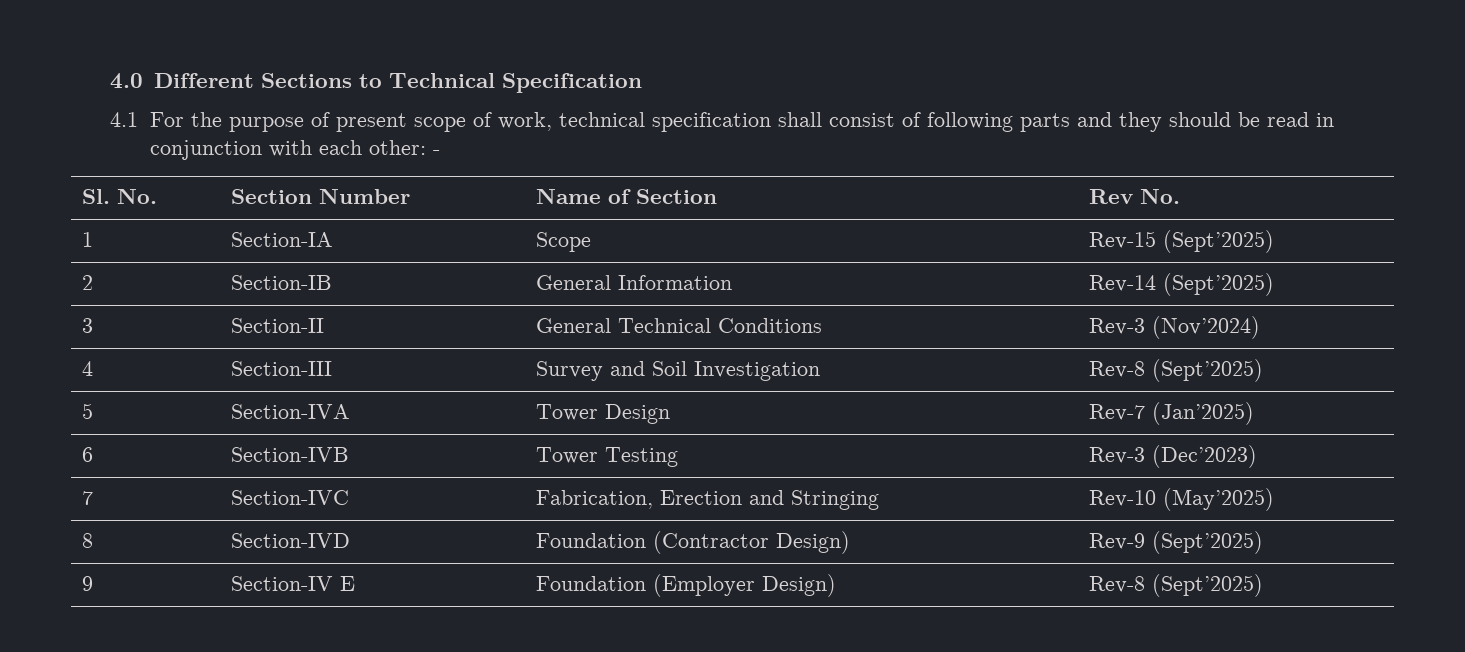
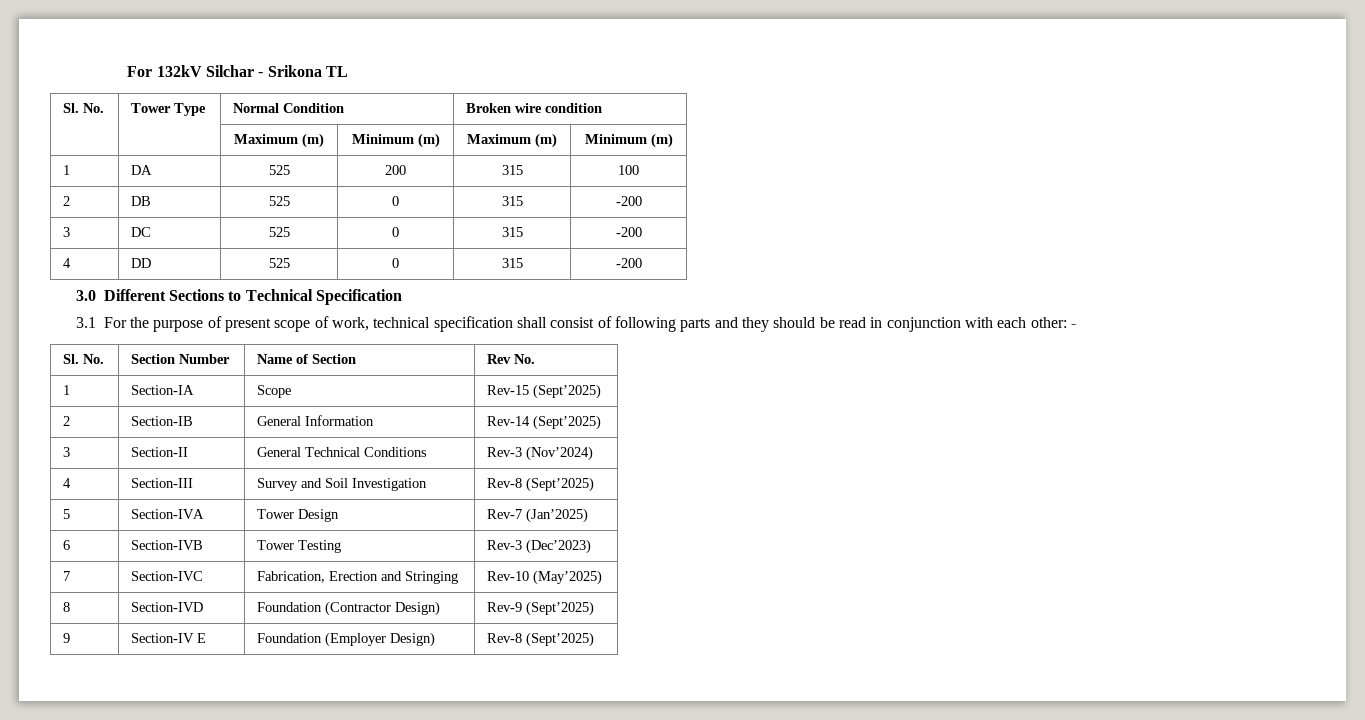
[110,73,144,89] 4.0 -> [127,65,349,77] [62,103,104,113] [130,103,206,116] [232,103,344,113] [465,103,602,113] [234,133,324,148] [351,133,440,148] [467,133,557,148] [584,133,673,148] [62,165,70,175] [130,165,152,175] [268,165,290,175] [385,165,406,175] [501,165,523,175] [618,165,639,175] [62,196,70,206] [130,196,151,206] [268,196,290,206] [392,196,399,206] [501,196,523,206] [615,196,642,206] [62,227,70,237] [130,227,151,237] [268,227,290,237] [392,227,399,237] [501,227,523,237] [615,227,642,237] [62,258,71,268] [130,258,151,268] [268,258,290,268] [392,258,399,268] [501,258,523,268] [615,258,642,268] [75,290,96,301] For 132kV Silchar - Srikona TL // Sl. No. | Tower Type | Normal Condition | Broken wire condition // | | Maximum (m) | Minimum (m) | Maximum (m) | Minimum (m) // 1 | DA | 525 | 200 | 315 | 100 // 2 | DB | 525 | 0 | 315 | -200 // 3 | DC | 525 | 0 | 315 | -200 // 4 | DD | 525 | 0 | 315 | -200 // 3.0
[110,112,139,127] 4.1 -> [75,317,96,328] 3.1

